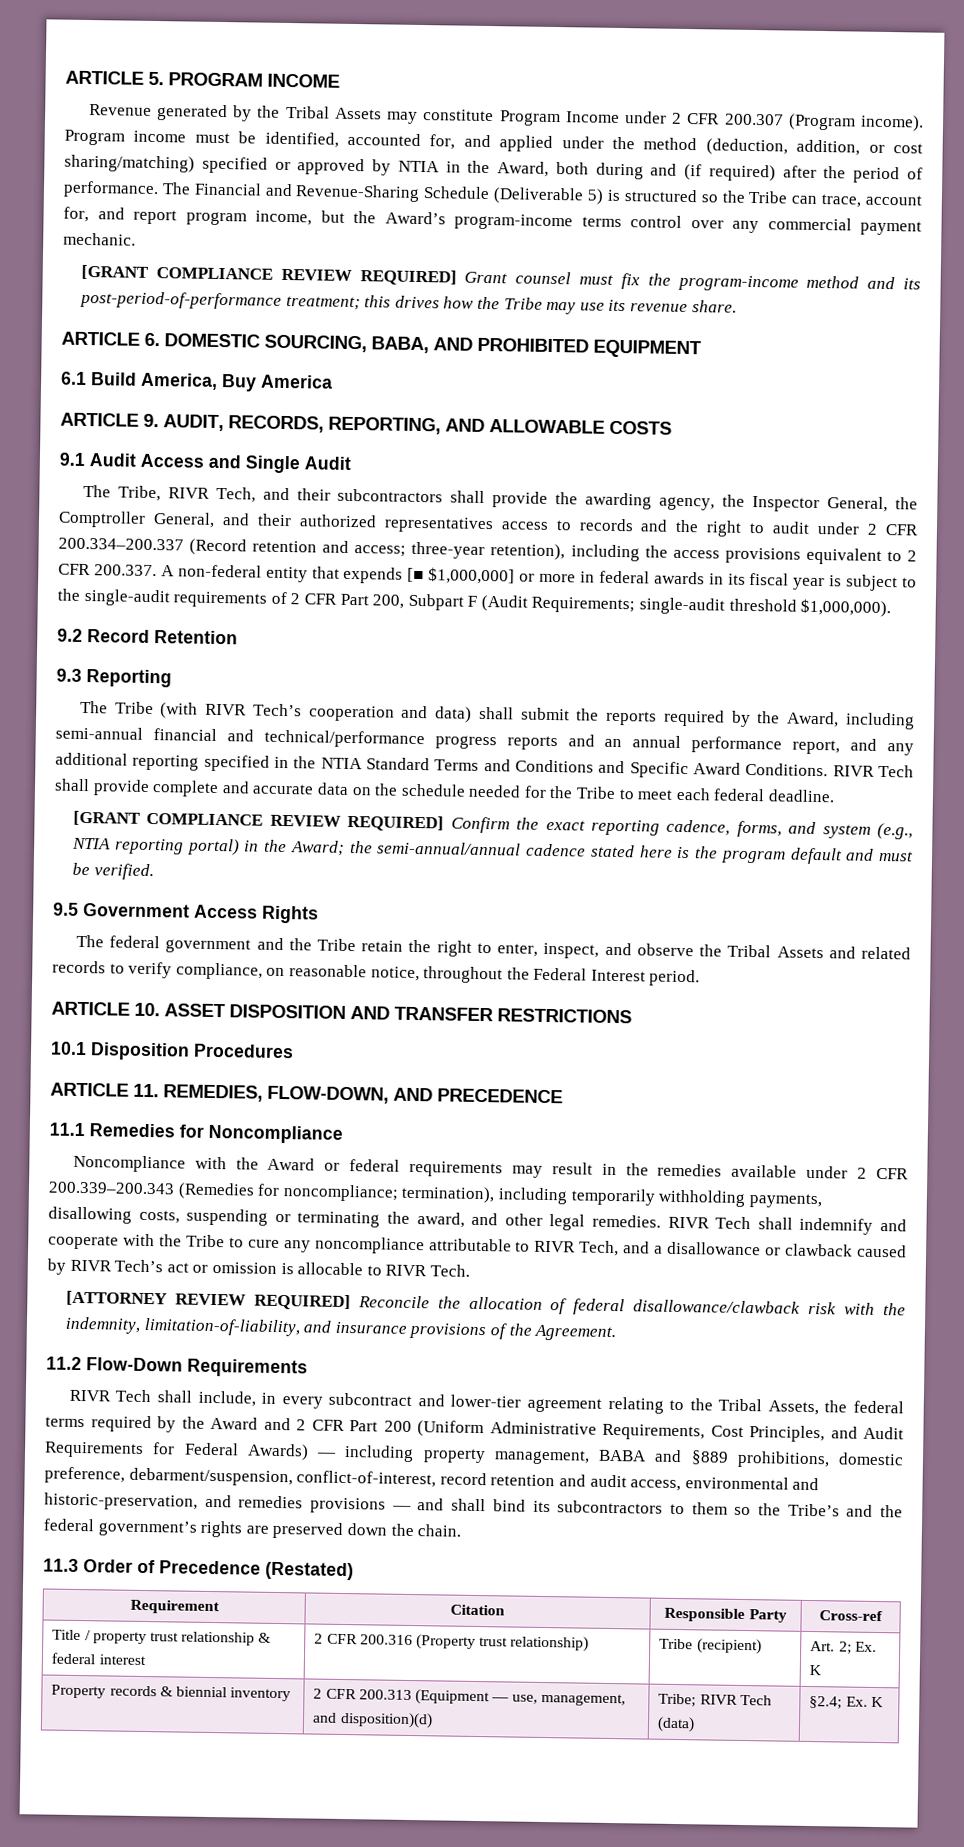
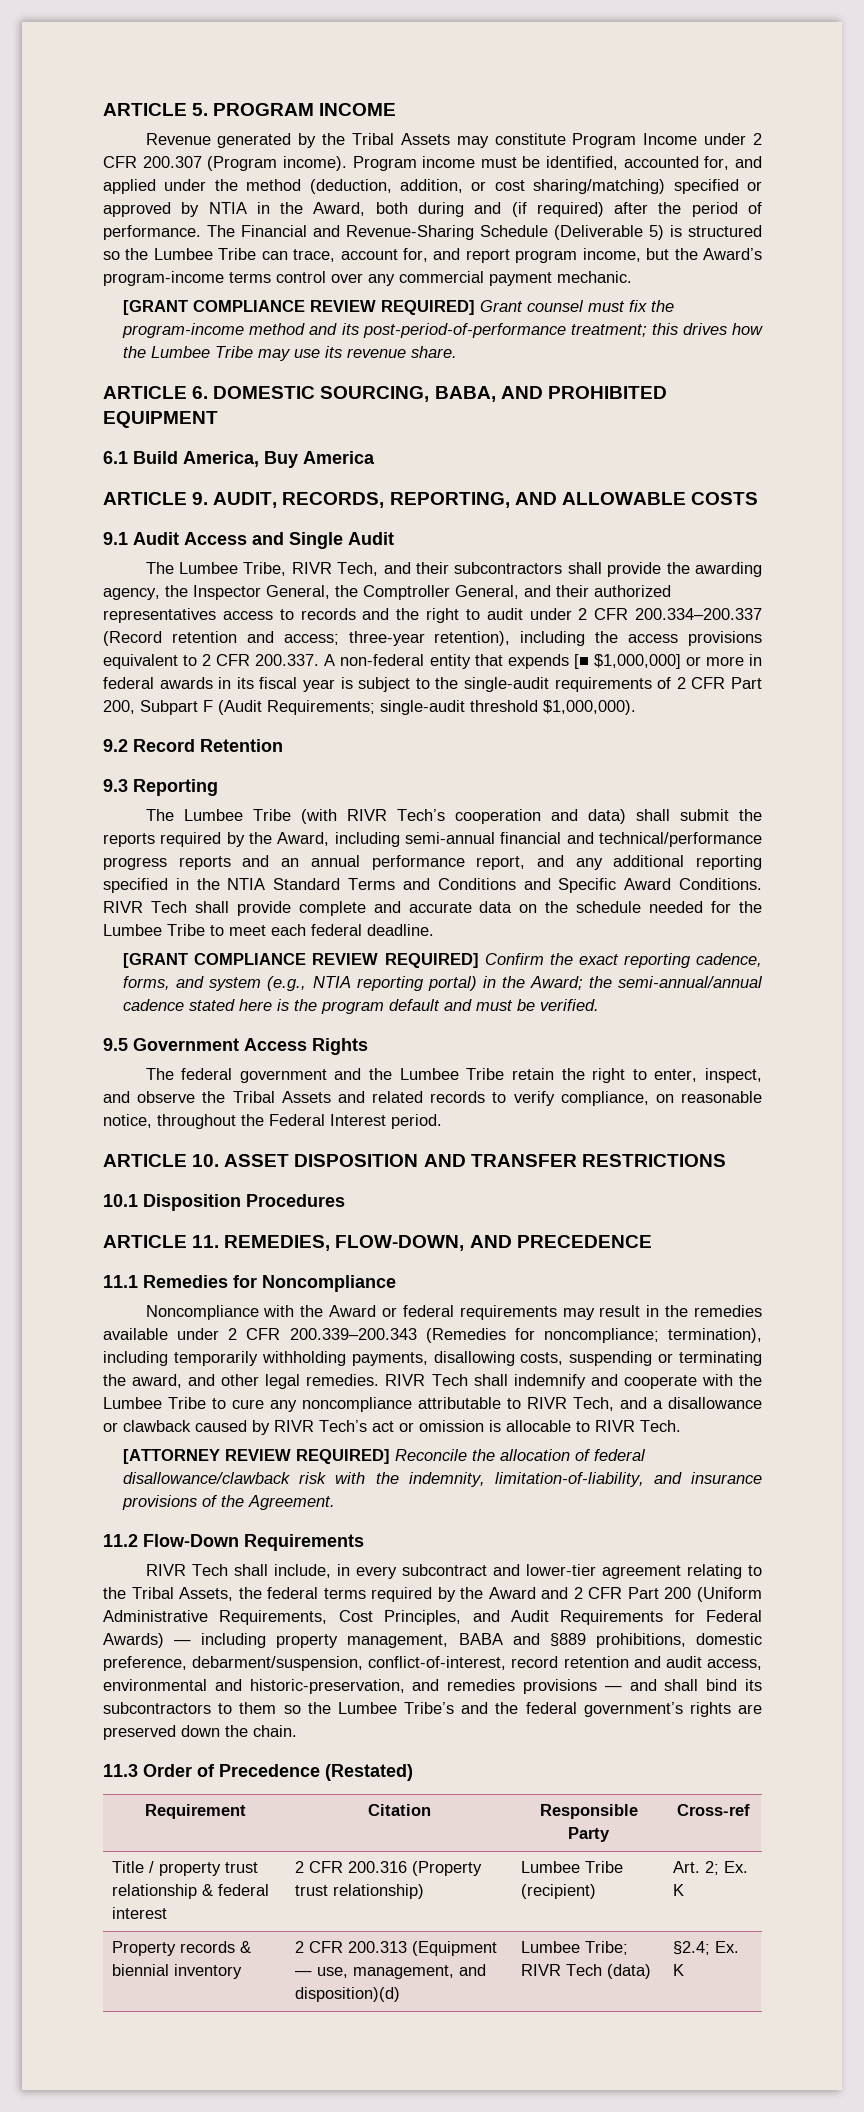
(746, 196) none -> [153,248,213,260] Lumbee
(501, 303) none -> [151,346,211,358] Lumbee
(111, 491) none -> [178,562,238,574] Lumbee
(108, 707) none -> [183,809,243,821] Lumbee
(574, 792) none -> [103,924,162,936] Lumbee
(312, 944) none -> [399,1068,459,1080] Lumbee
(182, 1240) none -> [103,1397,162,1409] Lumbee
(781, 1509) none -> [337,1702,397,1714] Lumbee
(590, 1643) none -> [520,1861,580,1873] Lumbee
(433, 1720) none -> [520,1941,580,1953] Lumbee

